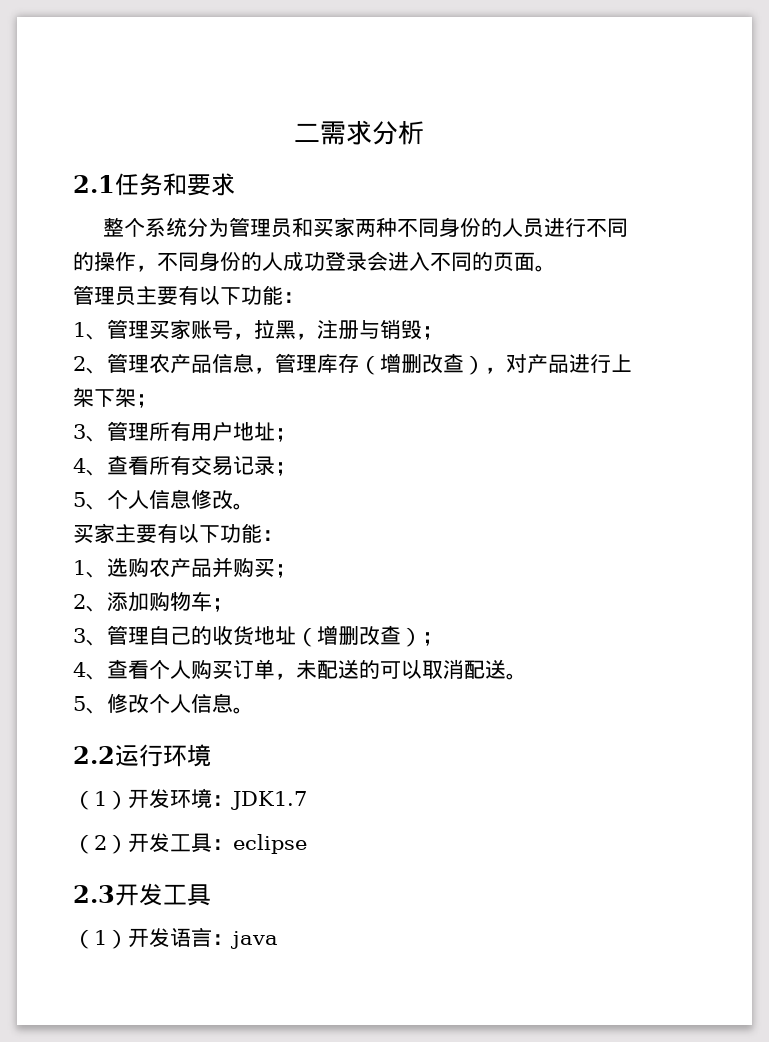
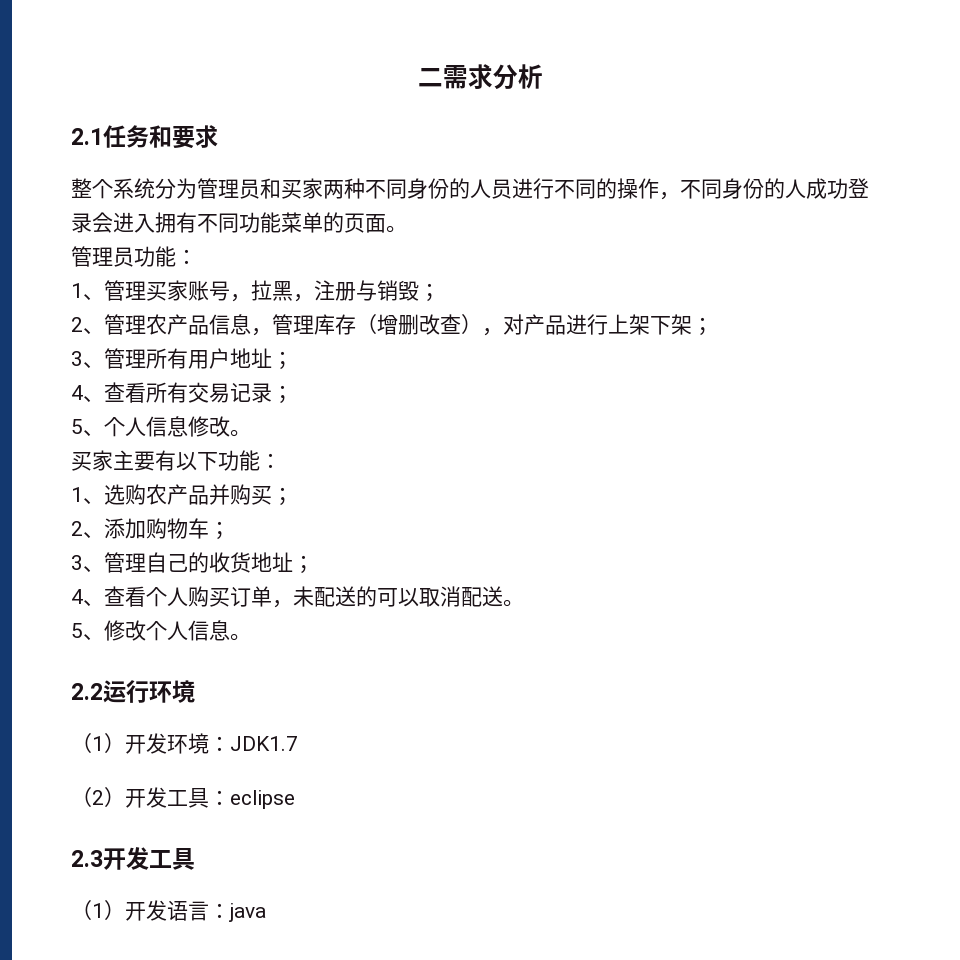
[430,252,472,272] 不同 -> [155,212,323,233] 拥有不同功能菜单
[136,285,241,305] 主要有以下 -> (134, 257) none
[296,625,422,647] （增删改查） -> (293, 562) none

